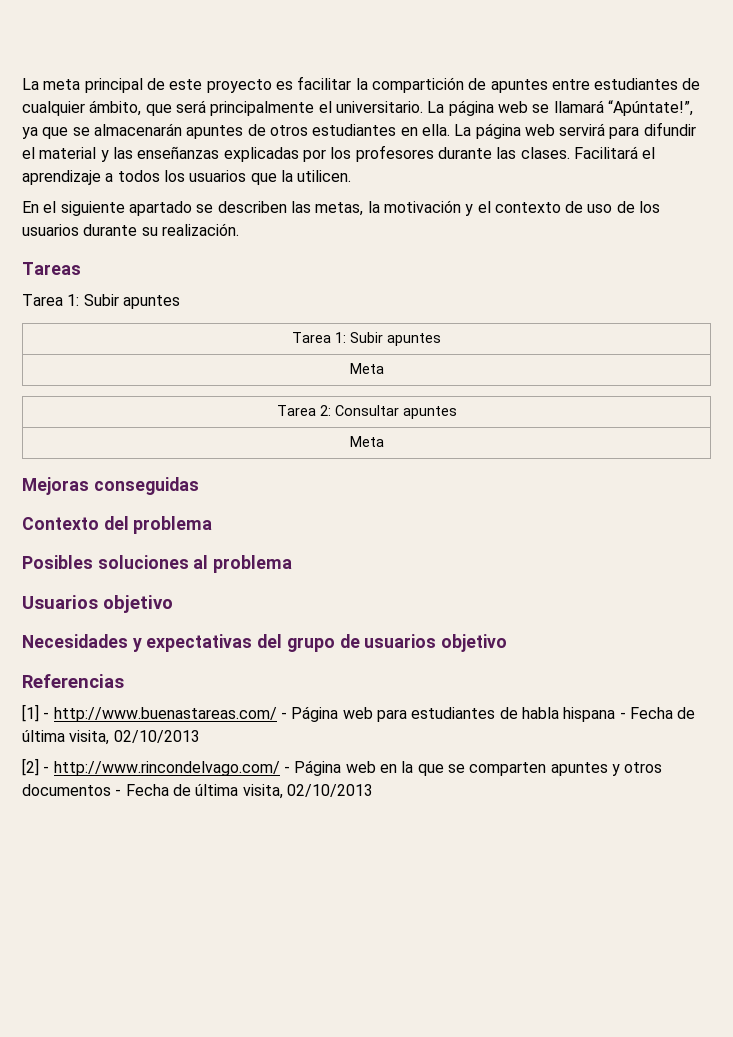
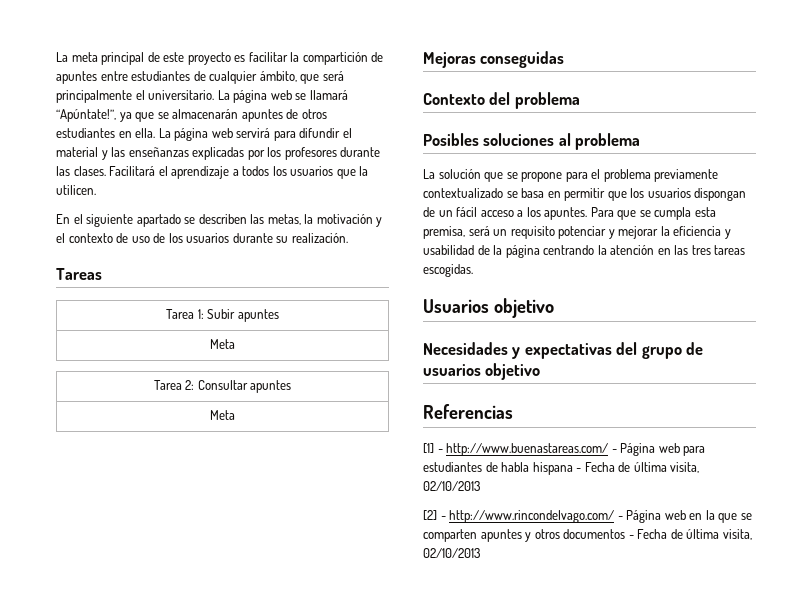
[22,294,180,309] // Tarea 1: Subir apuntes -> (102, 274) none
(293, 564) none -> [423,169,719,182] [423,188,747,201] [423,207,716,220] [423,226,731,239] [423,245,746,258] [423,264,473,277] // La solución que se propone para el problema previamente contextualizado se basa en permitir que los usuarios dispongan de un fácil acceso a los apuntes. Para que se cumpla esta premisa, será un requisito potenciar y mejorar la eficiencia y usabilidad de la página centrando la atención en las tres tareas escogidas.

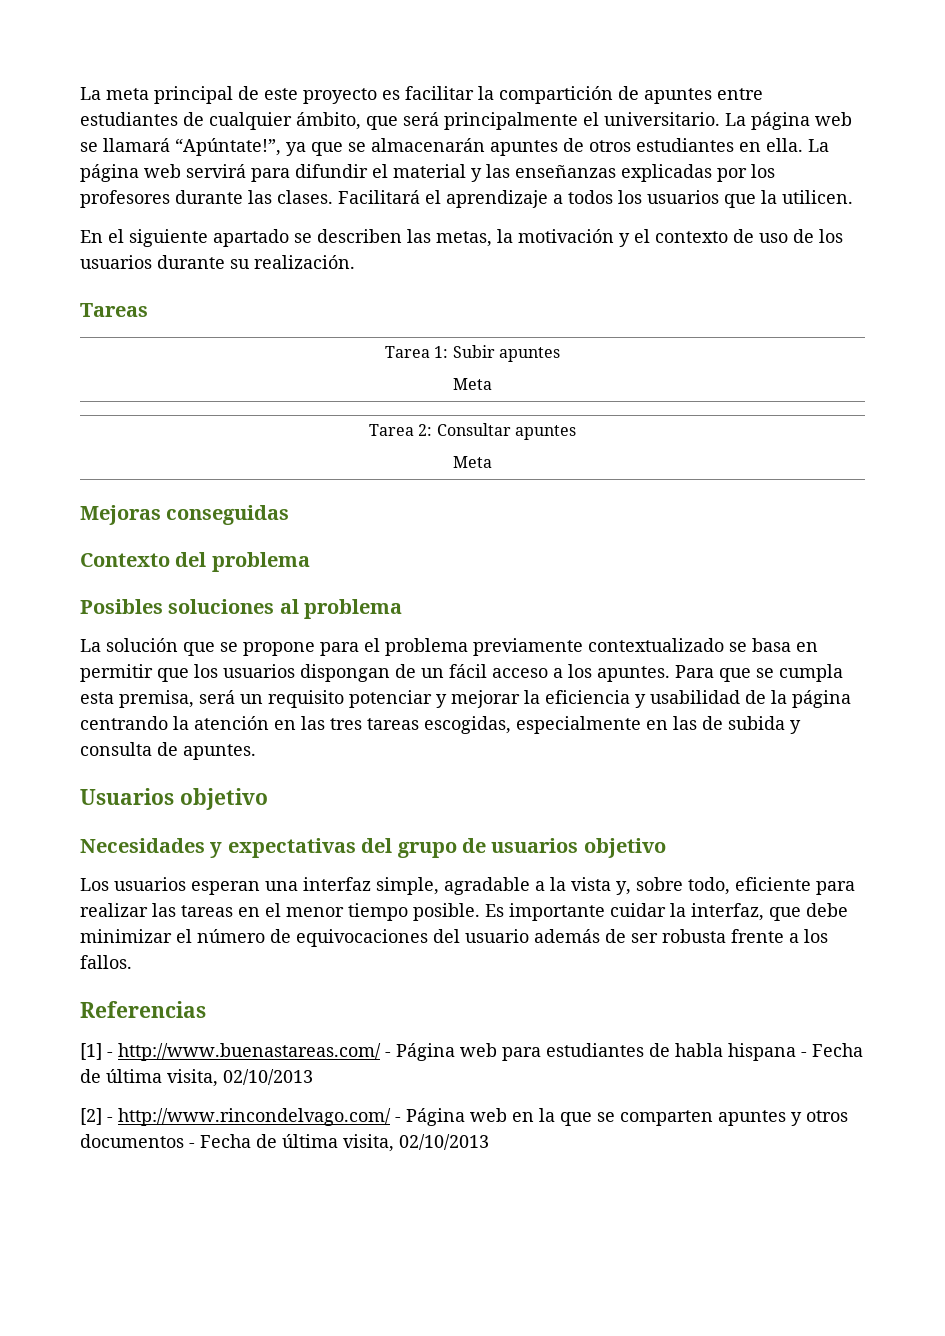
[423,264,473,277] escogidas. -> [424,716,801,734] [80,742,256,760] escogidas, especialmente en las de subida y consulta de apuntes.
(541, 371) none -> [80,877,855,895] [80,903,848,921] [80,929,828,947] [80,955,132,969] // Los usuarios esperan una interfaz simple, agradable a la vista y, sobre todo, eficiente para realizar las tareas en el menor tiempo posible. Es importante cuidar la interfaz, que debe minimizar el número de equivocaciones del usuario además de ser robusta frente a los fallos.

